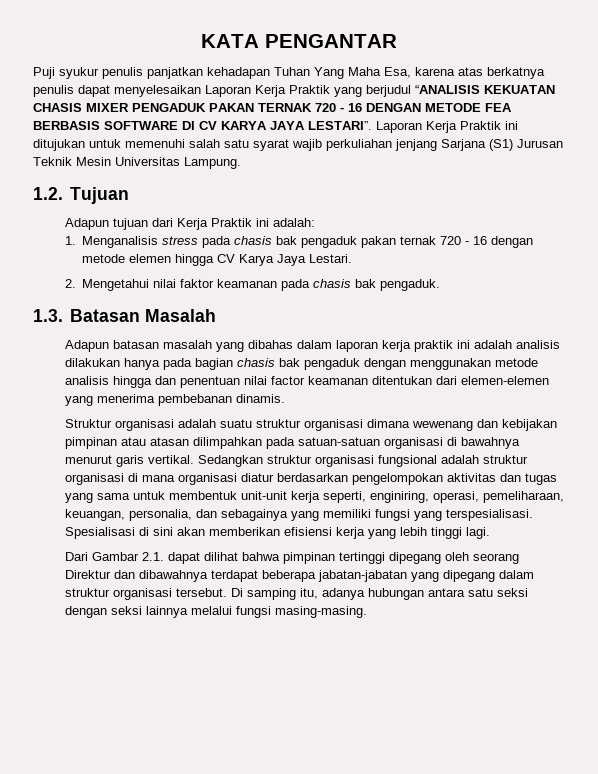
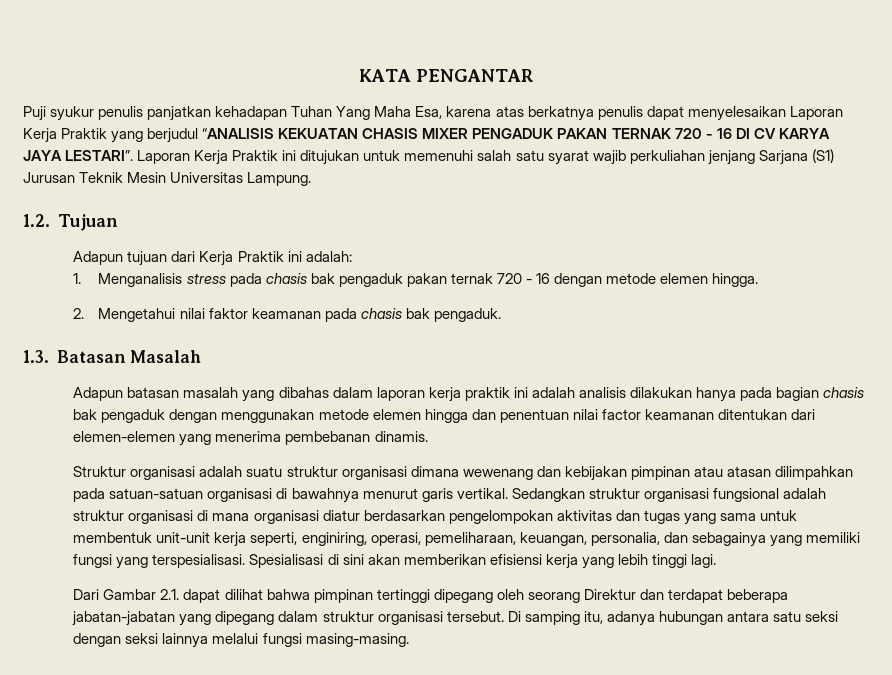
[366,103,512,112] [33,121,178,130] DENGAN METODE FEA BERBASIS SOFTWARE -> (732, 133) none
[175,254,353,266] hingga CV Karya Jaya Lestari. -> [712,273,759,287] hingga.
[64,376,109,385] analisis -> [372,409,421,420] elemen
[138,570,208,582] dibawahnya -> (664, 594) none

